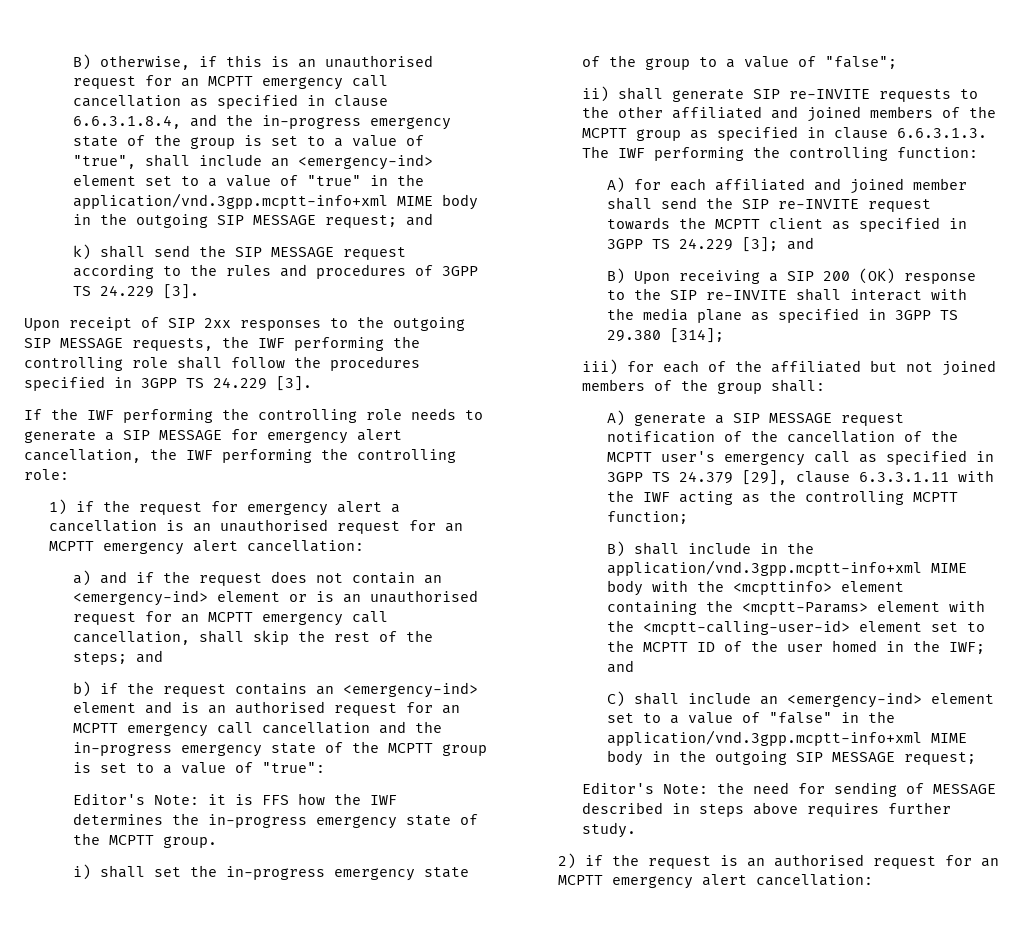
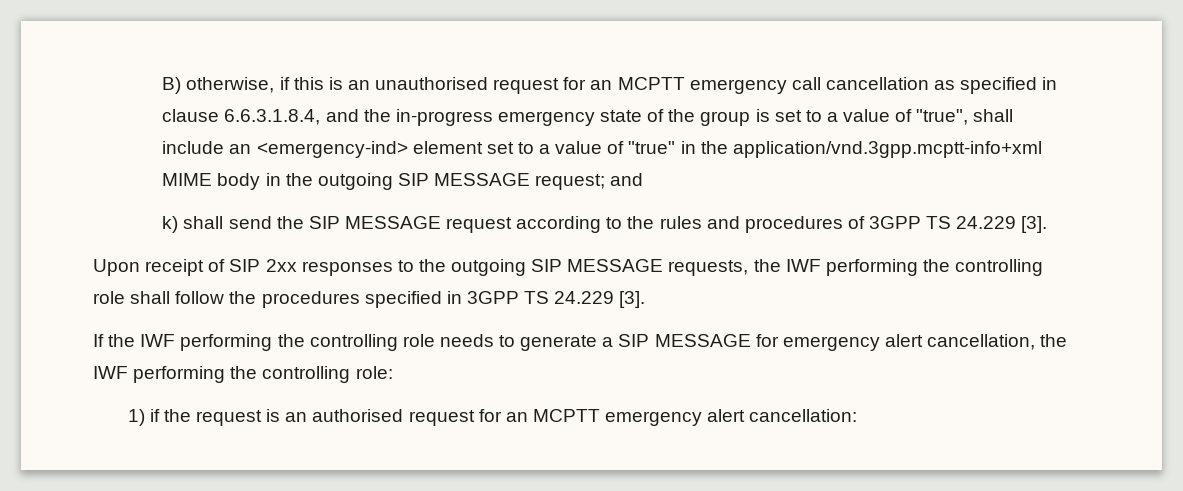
[210,501,400,516] [48,519,463,534] [48,540,364,555] [73,570,443,586] [73,590,479,606] [73,611,389,626] [73,630,434,645] [73,650,164,665] [73,681,479,698] [73,701,461,716] [73,721,443,737] [73,741,488,757] [73,762,326,774] [73,793,398,805] [73,813,479,829] [73,833,218,848] [73,864,470,881] [582,55,898,70] [582,86,979,102] [582,106,997,122] [582,126,988,141] [582,146,979,161] [606,177,967,194] [606,197,931,212] [606,217,967,232] [606,237,814,252] [606,268,976,284] [606,288,967,301] [606,308,958,323] [606,328,724,343] [582,359,997,376] [582,379,826,394] [606,410,904,426] [606,430,958,443] [606,450,994,466] [606,470,994,485] [606,490,958,505] [606,511,688,524] [606,541,814,557] [606,560,967,576] [606,580,904,596] [606,600,985,615] [606,620,985,635] [606,640,985,654] [606,660,634,673] [606,691,994,708] [606,711,895,724] [606,730,967,746] [606,750,976,766] [582,782,997,797] [582,802,952,817] [582,822,637,838] [557,853,711,869] for emergency alert a cancellation is an unauthorised request for an MCPTT emergency alert cancellation: // a) and if the request does not contain an <emergency-ind> element or is an unauthorised request for an MCPTT emergency call cancellation, shall skip the rest of the steps; and // b) if the request contains an <emergency-ind> element and is an authorised request for an MCPTT emergency call cancellation and the in-progress emergency state of the MCPTT group is set to a value of "true": // Editor's Note: it is FFS how the IWF determines the in-progress emergency state of the MCPTT group. // i) shall set the in-progress emergency state of the group to a value of "false"; // ii) shall generate SIP re-INVITE requests to the other affiliated and joined members of the MCPTT group as specified in clause 6.6.3.1.3. The IWF performing the controlling function: // A) for each affiliated and joined member shall send the SIP re-INVITE request towards the MCPTT client as specified in 3GPP TS 24.229 [3]; and // B) Upon receiving a SIP 200 (OK) response to the SIP re-INVITE shall interact with the media plane as specified in 3GPP TS 29.380 [314]; // iii) for each of the affiliated but not joined members of the group shall: // A) generate a SIP MESSAGE request notification of the cancellation of the MCPTT user's emergency call as specified in 3GPP TS 24.379 [29], clause 6.3.3.1.11 with the IWF acting as the controlling MCPTT function; // B) shall include in the application/vnd.3gpp.mcptt-info+xml MIME body with the <mcpttinfo> element containing the <mcptt-Params> element with the <mcptt-calling-user-id> element set to the MCPTT ID of the user homed in the IWF; and // C) shall include an <emergency-ind> element set to a value of "false" in the application/vnd.3gpp.mcptt-info+xml MIME body in the outgoing SIP MESSAGE request; // Editor's Note: the need for sending of MESSAGE described in steps above requires further study. // 2) if the request -> (263, 418) none

